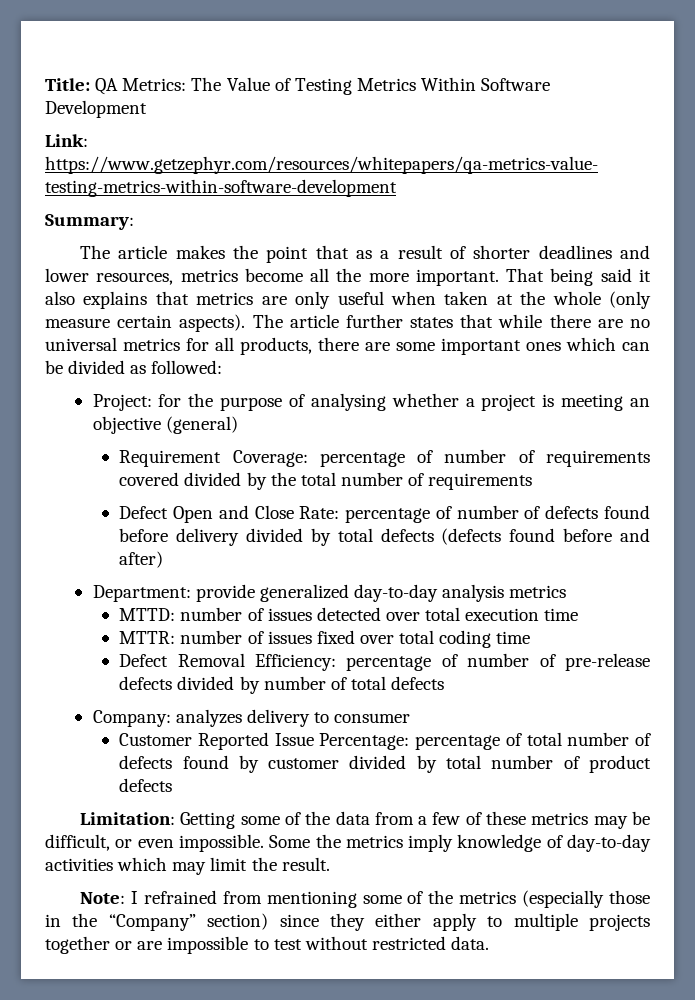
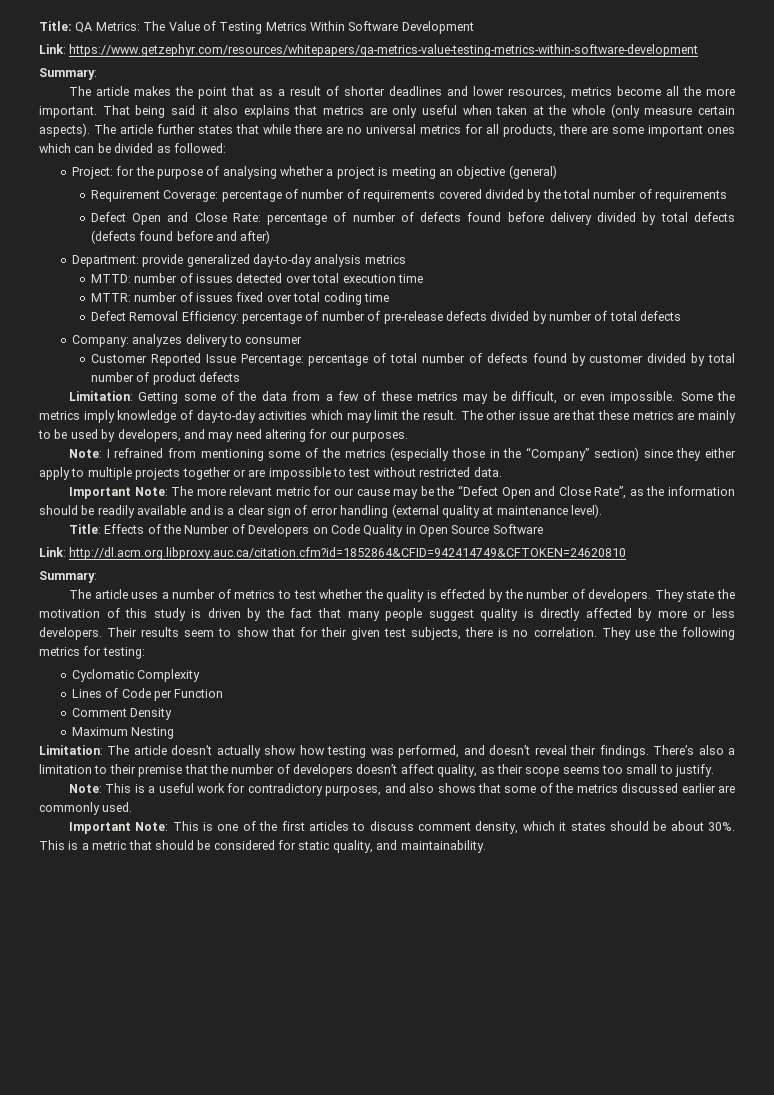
(330, 864) none -> [460,410,737,423] [38,429,409,442] The other issue are that these metrics are mainly to be used by developers, and may need altering for our purposes.
(490, 943) none -> [68,485,736,499] [39,504,602,518] [68,524,543,537] [39,547,627,560] [39,571,97,583] [68,589,735,602] [39,608,735,621] [39,627,735,640] [39,646,145,659] [71,669,201,682] [71,688,224,701] [71,708,173,720] [71,727,175,739] [39,745,736,758] [39,764,715,777] [68,783,735,796] [39,802,133,815] [68,821,736,834] [39,840,486,853] // Important Note: The more relevant metric for our cause may be the “Defect Open and Close Rate”, as the information should be readily available and is a clear sign of error handling (external quality at maintenance level). // Title: Effects of the Number of Developers on Code Quality in Open Source Software // Link: http://dl.acm.org.libproxy.auc.ca/citation.cfm?id=1852864&CFID=942414749&CFTOKEN=24620810 // Summary: // The article uses a number of metrics to test whether the quality is effected by the number of developers. They state the motivation of this study is driven by the fact that many people suggest quality is directly affected by more or less developers. Their results seem to show that for their given test subjects, there is no correlation. They use the following metrics for testing: // Cyclomatic Complexity // Lines of Code per Function // Comment Density // Maximum Nesting // Limitation: The article doesn’t actually show how testing was performed, and doesn’t reveal their findings. There’s also a limitation to their premise that the number of developers doesn’t affect quality, as their scope seems too small to justify. // Note: This is a useful work for contradictory purposes, and also shows that some of the metrics discussed earlier are commonly used. // Important Note: This is one of the first articles to discuss comment density, which it states should be about 30%. This is a metric that should be considered for static quality, and maintainability.

